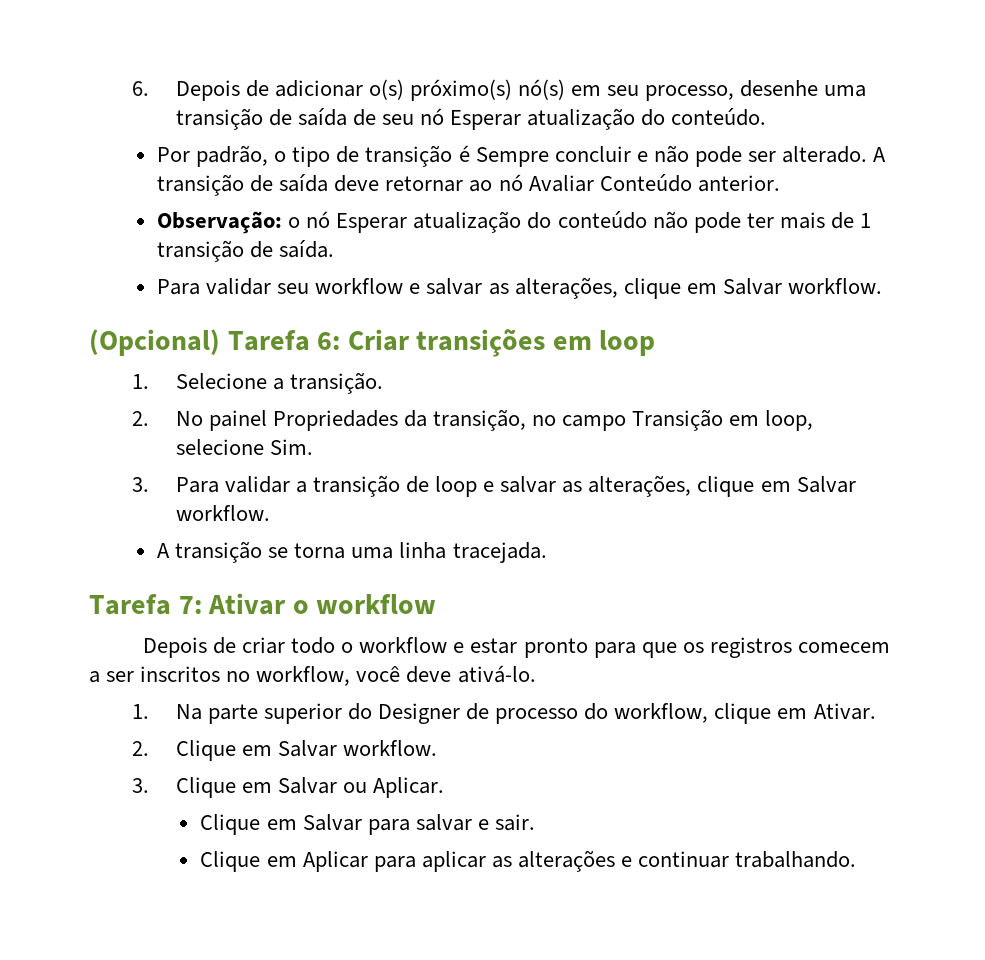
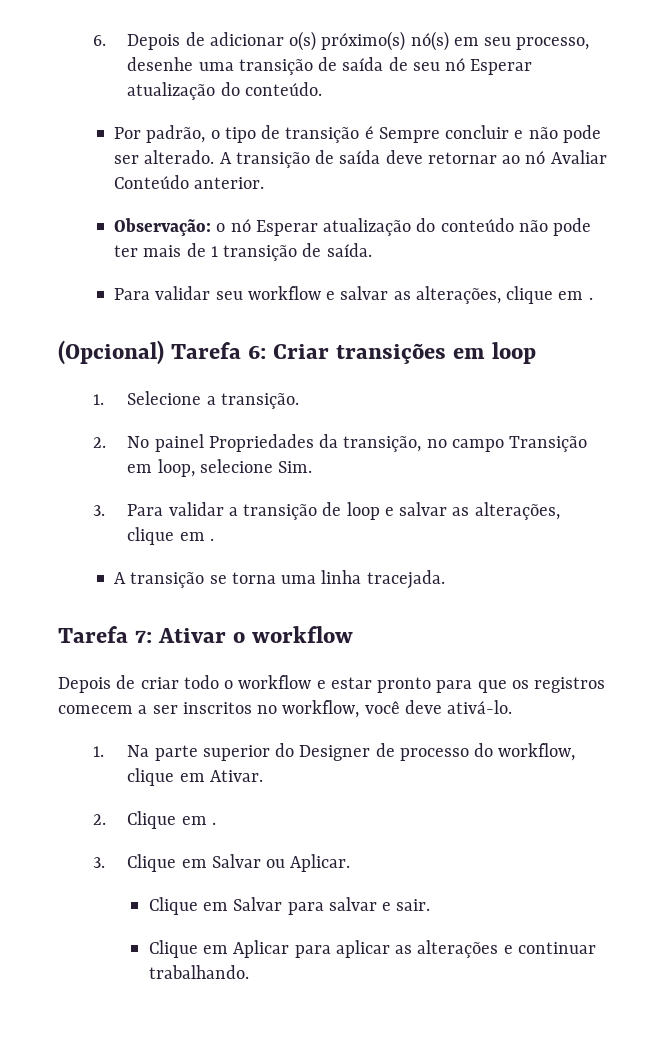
[722,278,882,295] Salvar workflow. -> [588,297,593,300] .
[796,476,856,493] [175,505,270,521] Salvar workflow. -> [209,538,214,541] .
[277,740,437,757] Salvar workflow. -> [211,822,216,825] .

